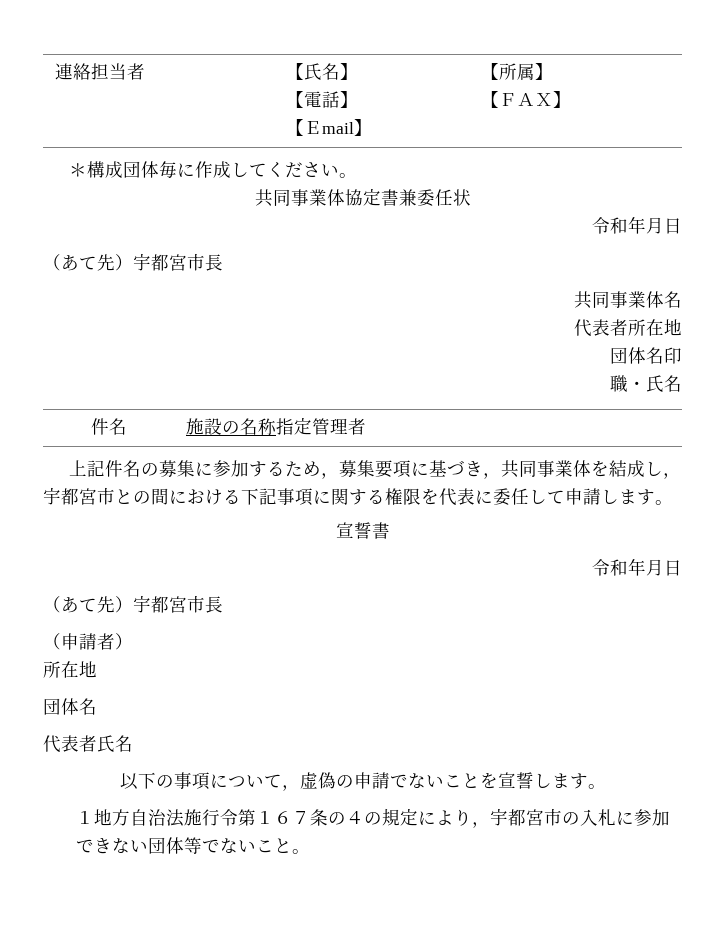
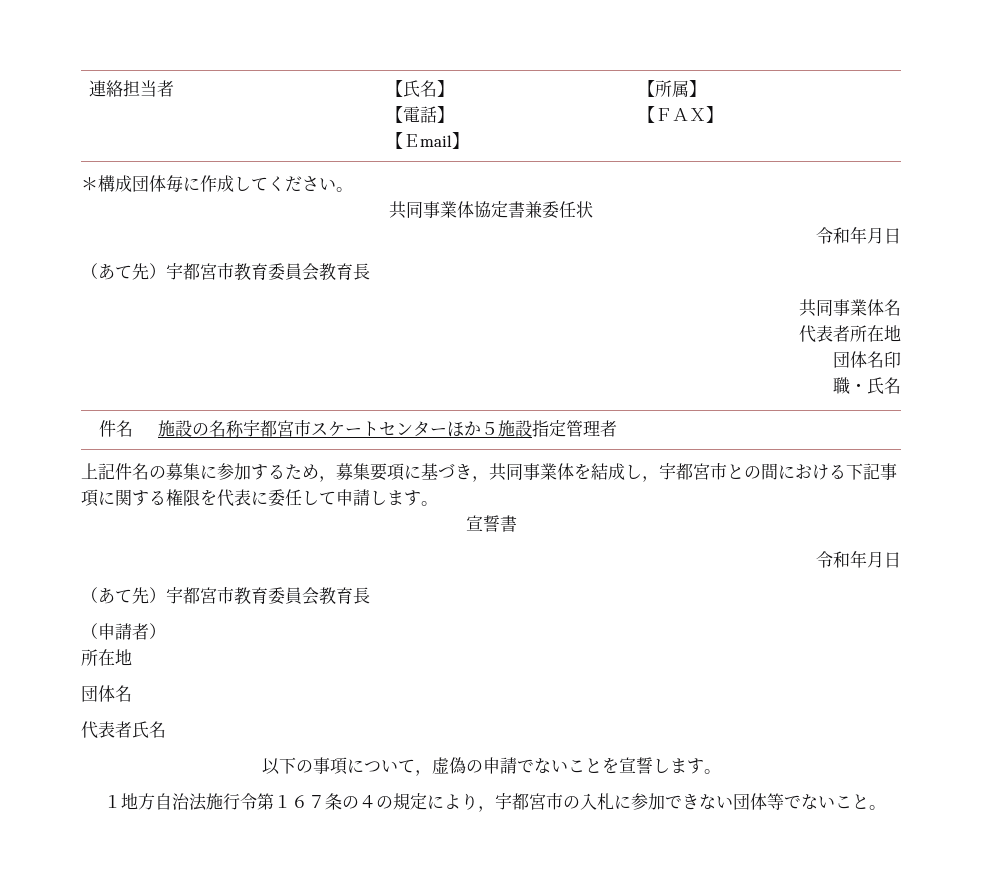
(205, 262) none -> [234,263,353,281] 教育委員会教育
(277, 426) none -> [243,420,533,437] 宇都宮市スケートセンターほか５施設
(205, 604) none -> [234,587,353,605] 教育委員会教育

